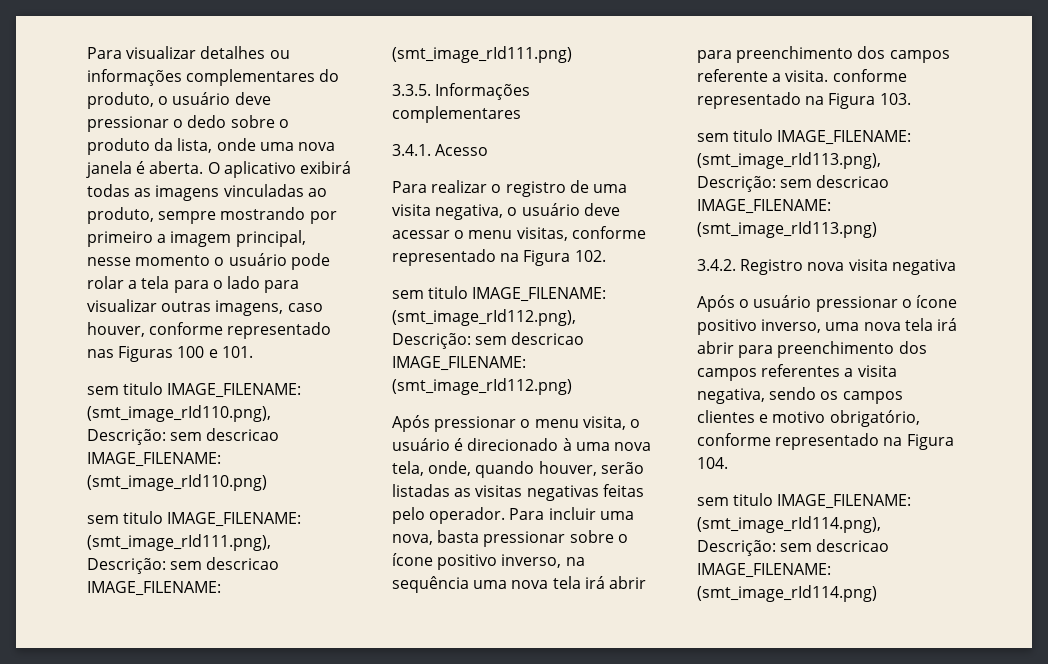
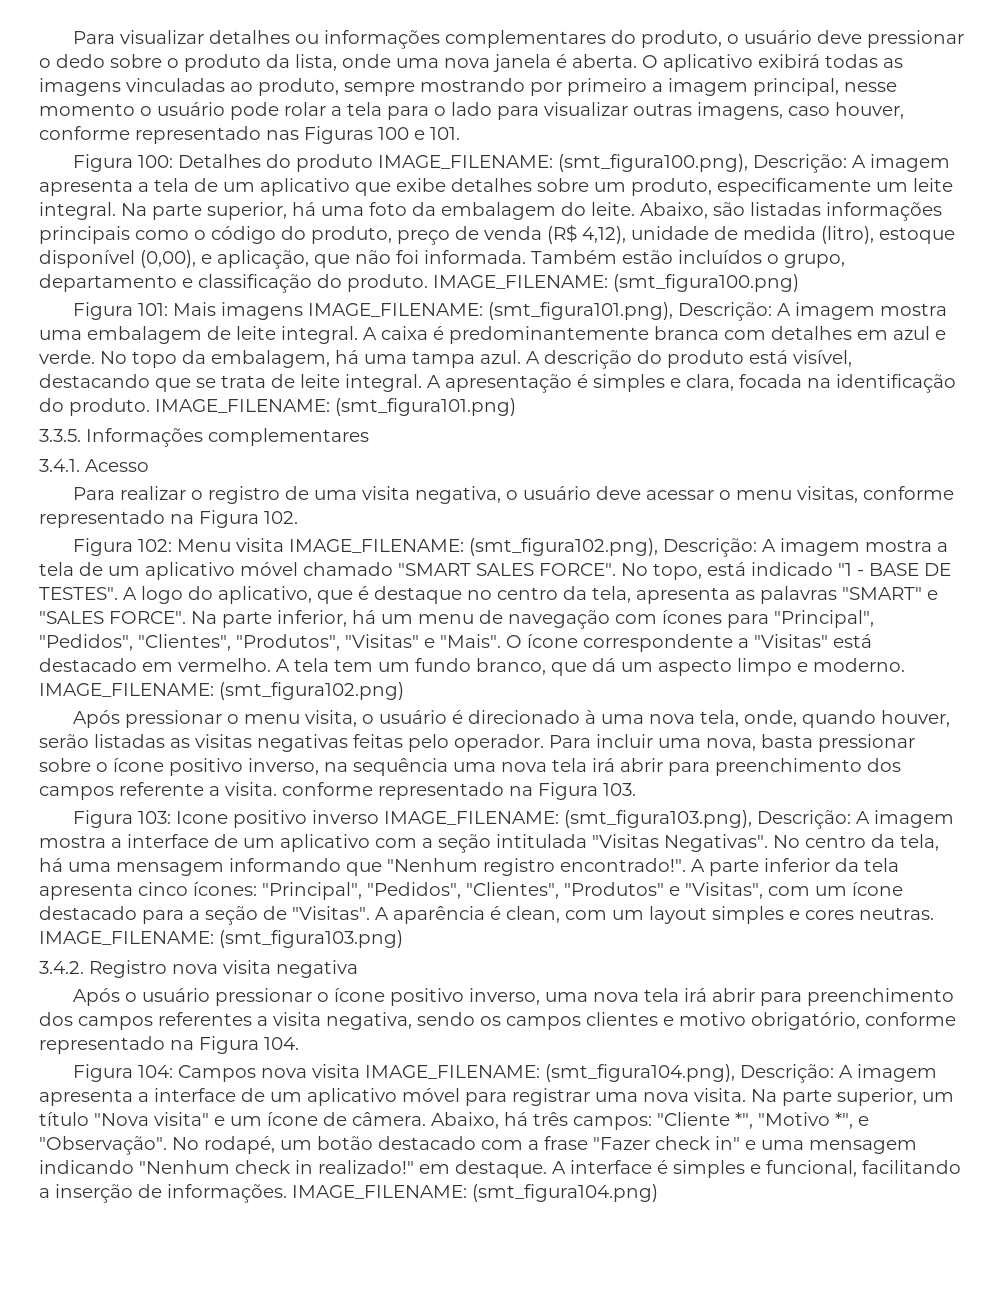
[87,382,302,398] [87,405,271,422] [87,428,280,445] [87,452,221,467] [87,474,267,491] [87,511,302,527] [87,534,271,551] [87,557,280,574] [87,581,221,596] [392,46,572,63] sem titulo IMAGE_FILENAME: (smt_image_rId110.png), Descrição: sem descricao IMAGE_FILENAME: (smt_image_rId110.png) // sem titulo IMAGE_FILENAME: (smt_image_rId111.png), Descrição: sem descricao IMAGE_FILENAME: (smt_image_rId111.png) -> [72,154,950,173] [39,178,953,196] [39,202,942,221] [39,224,955,245] [39,250,845,269] [39,274,799,293] [72,302,947,321] [39,326,946,344] [39,350,852,369] [39,374,956,393] [39,398,516,416] Figura 100: Detalhes do produto IMAGE_FILENAME: (smt_figura100.png), Descrição: A imagem apresenta a tela de um aplicativo que exibe detalhes sobre um produto, especificamente um leite integral. Na parte superior, há uma foto da embalagem do leite. Abaixo, são listadas informações principais como o código do produto, preço de venda (R$ 4,12), unidade de medida (litro), estoque disponível (0,00), e aplicação, que não foi informada. Também estão incluídos o grupo, departamento e classificação do produto. IMAGE_FILENAME: (smt_figura100.png) // Figura 101: Mais imagens IMAGE_FILENAME: (smt_figura101.png), Descrição: A imagem mostra uma embalagem de leite integral. A caixa é predominantemente branca com detalhes em azul e verde. No topo da embalagem, há uma tampa azul. A descrição do produto está visível, destacando que se trata de leite integral. A apresentação é simples e clara, focada na identificação do produto. IMAGE_FILENAME: (smt_figura101.png)
[392,286,607,302] [392,309,576,326] [392,332,585,349] [392,356,526,371] [392,378,572,395] sem titulo IMAGE_FILENAME: (smt_image_rId112.png), Descrição: sem descricao IMAGE_FILENAME: (smt_image_rId112.png) -> [72,538,948,557] [39,562,951,580] [39,586,938,604] [39,610,874,629] [39,634,872,652] [39,658,905,676] [39,682,404,700] Figura 102: Menu visita IMAGE_FILENAME: (smt_figura102.png), Descrição: A imagem mostra a tela de um aplicativo móvel chamado "SMART SALES FORCE". No topo, está indicado "1 - BASE DE TESTES". A logo do aplicativo, que é destaque no centro da tela, apresenta as palavras "SMART" e "SALES FORCE". Na parte inferior, há um menu de navegação com ícones para "Principal", "Pedidos", "Clientes", "Produtos", "Visitas" e "Mais". O ícone correspondente a "Visitas" está destacado em vermelho. A tela tem um fundo branco, que dá um aspecto limpo e moderno. IMAGE_FILENAME: (smt_figura102.png)
[697,129,912,145] [697,152,881,169] [697,175,890,192] [697,199,831,214] [697,221,877,238] sem titulo IMAGE_FILENAME: (smt_image_rId113.png), Descrição: sem descricao IMAGE_FILENAME: (smt_image_rId113.png) -> [72,810,954,829] [39,834,939,853] [39,858,899,876] [39,882,903,900] [39,906,934,925] [39,930,403,948] Figura 103: Icone positivo inverso IMAGE_FILENAME: (smt_figura103.png), Descrição: A imagem mostra a interface de um aplicativo com a seção intitulada "Visitas Negativas". No centro da tela, há uma mensagem informando que "Nenhum registro encontrado!". A parte inferior da tela apresenta cinco ícones: "Principal", "Pedidos", "Clientes", "Produtos" e "Visitas", com um ícone destacado para a seção de "Visitas". A aparência é clean, com um layout simples e cores neutras. IMAGE_FILENAME: (smt_figura103.png)
[697,493,912,509] [697,516,881,533] [697,539,890,556] [697,563,831,578] [697,585,877,602] sem titulo IMAGE_FILENAME: (smt_image_rId114.png), Descrição: sem descricao IMAGE_FILENAME: (smt_image_rId114.png) -> [72,1064,937,1083] [39,1088,954,1106] [39,1112,869,1130] [39,1136,917,1155] [39,1160,961,1178] [39,1184,658,1203] Figura 104: Campos nova visita IMAGE_FILENAME: (smt_figura104.png), Descrição: A imagem apresenta a interface de um aplicativo móvel para registrar uma nova visita. Na parte superior, um título "Nova visita" e um ícone de câmera. Abaixo, há três campos: "Cliente *", "Motivo *", e "Observação". No rodapé, um botão destacado com a frase "Fazer check in" e uma mensagem indicando "Nenhum check in realizado!" em destaque. A interface é simples e funcional, facilitando a inserção de informações. IMAGE_FILENAME: (smt_figura104.png)

